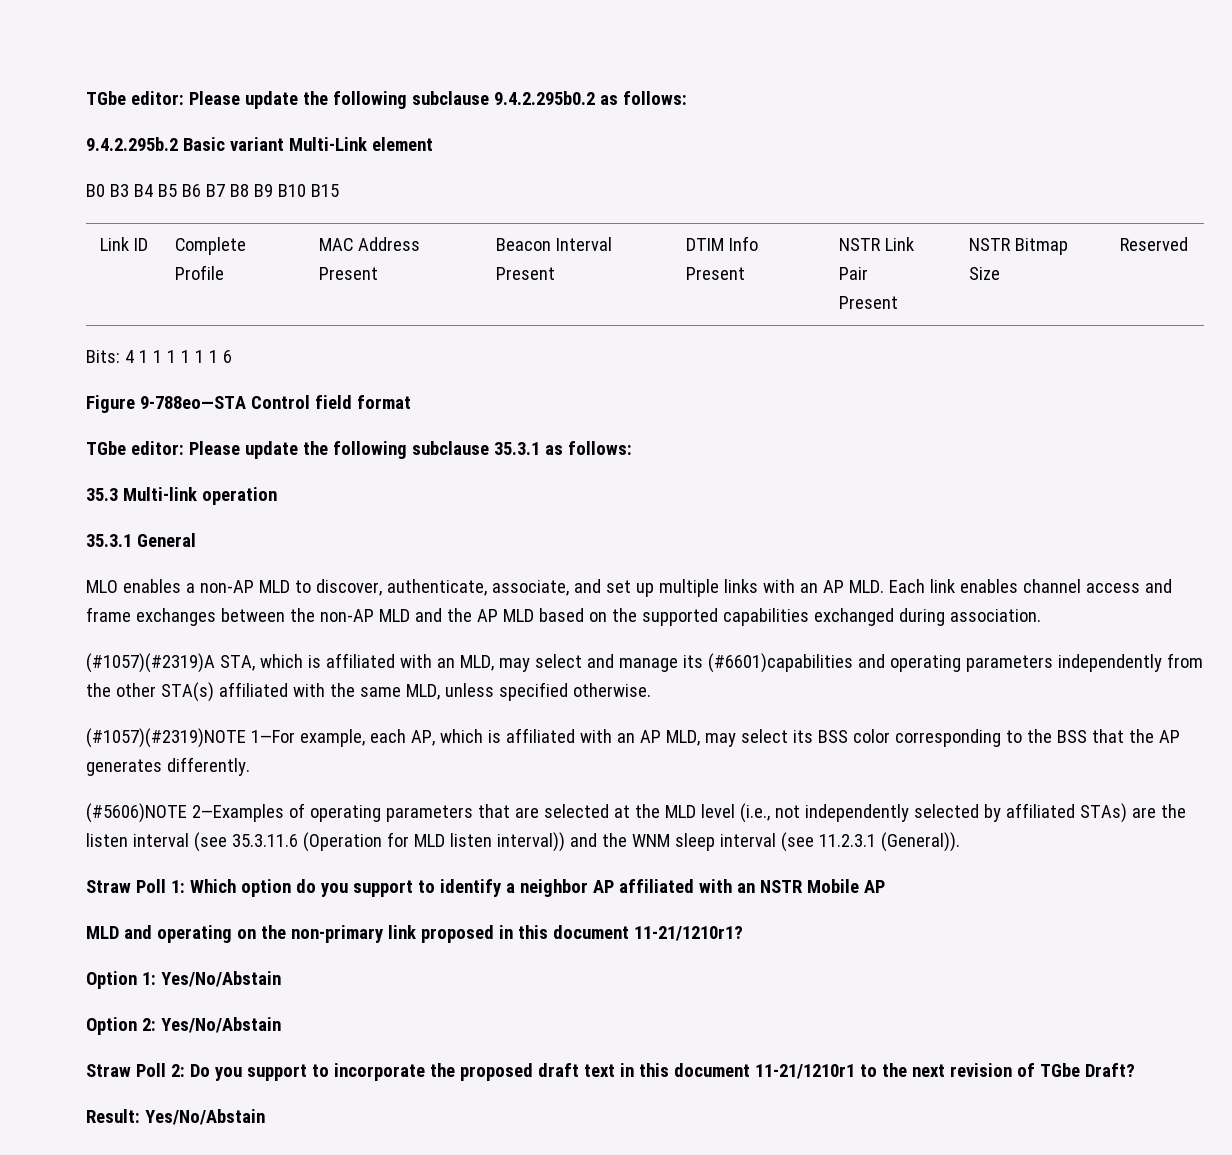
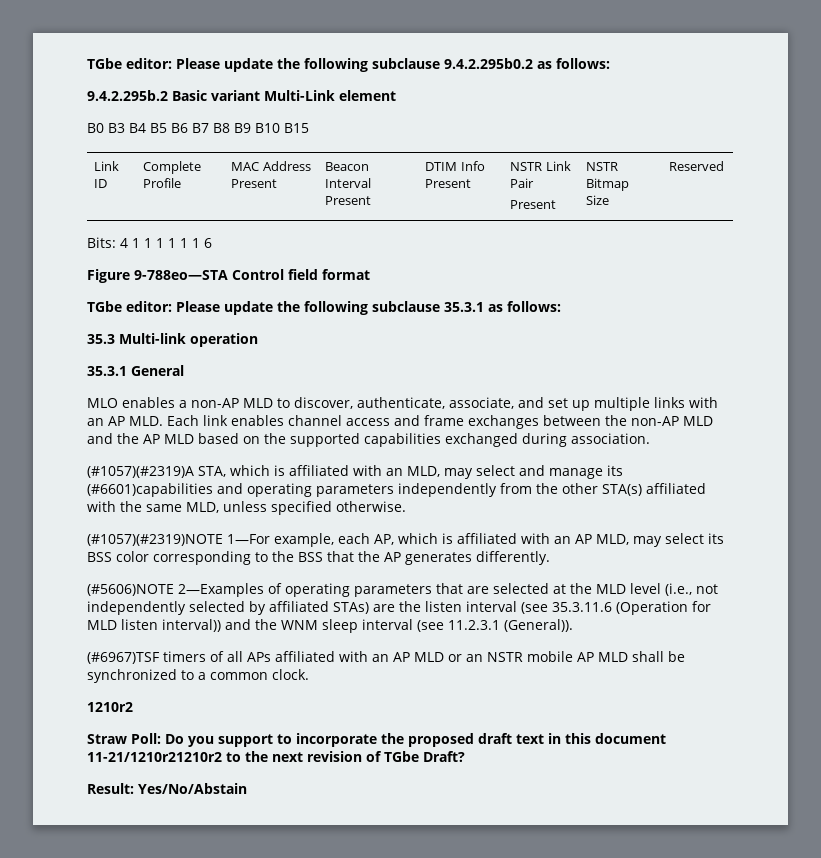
[86,879,885,897] [86,925,743,943] [86,971,281,989] [86,1017,281,1035] [86,1063,185,1077] Straw Poll 1: Which option do you support to identify a neighbor AP affiliated with an NSTR Mobile AP // MLD and operating on the non-primary link proposed in this document 11-21/1210r1? // Option 1: Yes/No/Abstain // Option 2: Yes/No/Abstain // Straw Poll 2: -> [87,651,685,664] [87,669,309,683] [87,702,133,712] [87,733,161,744] (#6967)TSF timers of all APs affiliated with an AP MLD or an NSTR mobile AP MLD shall be synchronized to a common clock. // 1210r2 // Straw Poll:
[754,1064,855,1079] 11-21/1210r1 -> [87,752,222,762] 11-21/1210r21210r2

